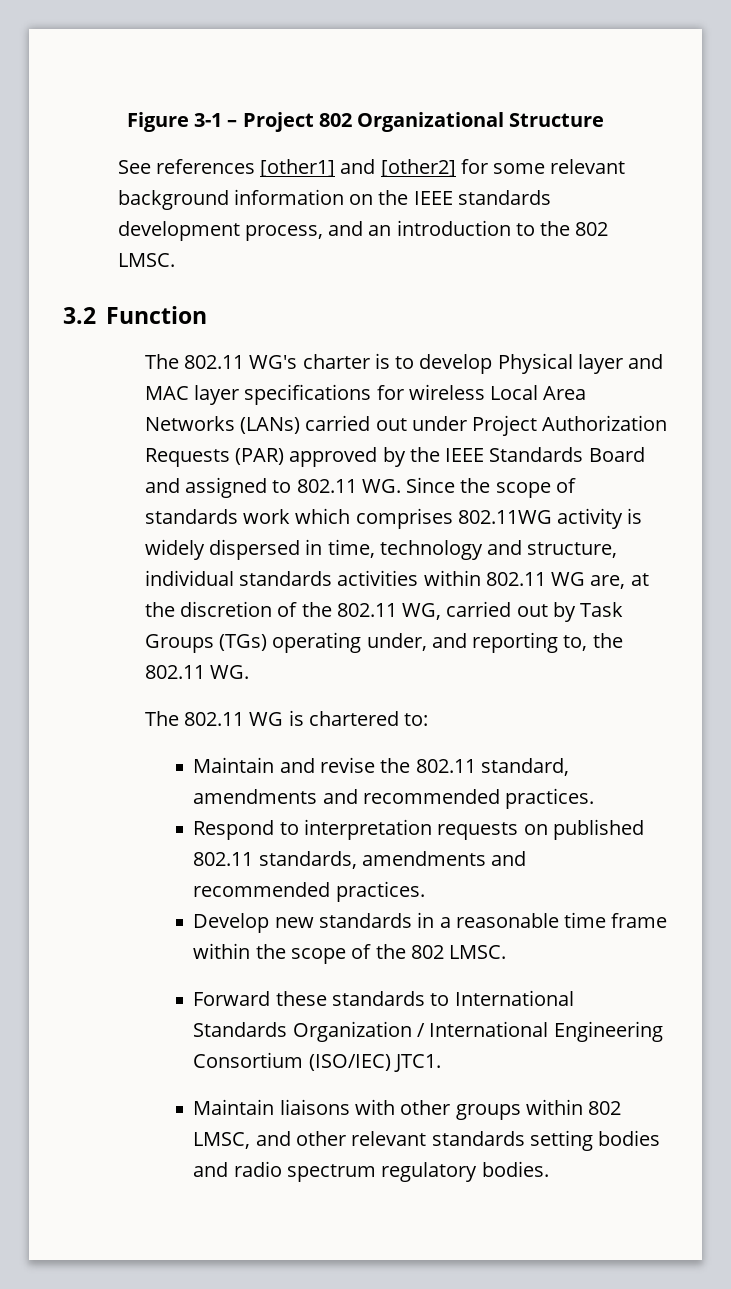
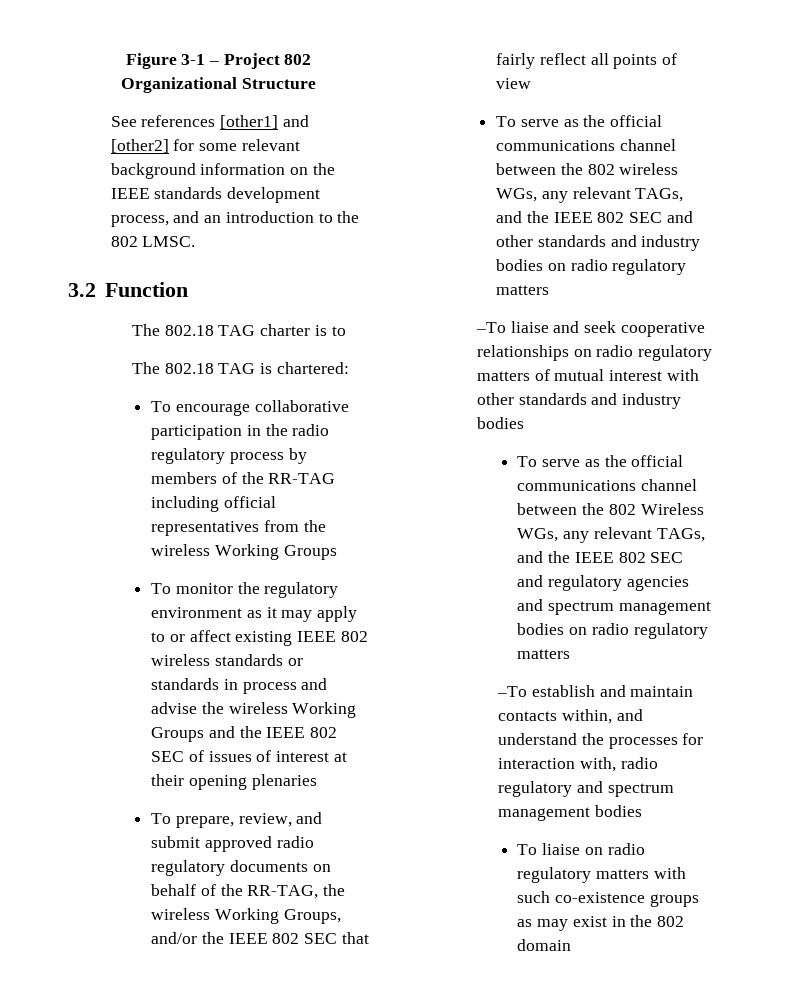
[184,355,298,369] 802.11 WG's -> [164,325,256,336] 802.18 TAG
[419,353,664,374] [144,384,587,405] [144,415,668,436] [144,447,645,467] [144,477,576,498] [144,508,643,529] [144,539,618,560] [144,570,649,589] [144,601,624,622] [144,632,623,653] [144,665,250,679] [144,710,429,726] [193,757,569,776] [193,788,595,809] [193,819,644,840] [193,851,527,869] [193,881,425,902] [193,912,668,933] [193,943,507,964] [193,990,574,1006] [193,1021,663,1042] [193,1052,442,1072] [193,1099,622,1120] [193,1130,661,1151] [193,1161,549,1182] develop Physical layer and MAC layer specifications for wireless Local Area Networks (LANs) carried out under Project Authorization Requests (PAR) approved by the IEEE Standards Board and assigned to 802.11 WG. Since the scope of standards work which comprises 802.11WG activity is widely dispersed in time, technology and structure, individual standards activities within 802.11 WG are, at the discretion of the 802.11 WG, carried out by Task Groups (TGs) operating under, and reporting to, the 802.11 WG. // The 802.11 WG is chartered to: // Maintain and revise the 802.11 standard, amendments and recommended practices. // Respond to interpretation requests on published 802.11 standards, amendments and recommended practices. // Develop new standards in a reasonable time frame within the scope of the 802 LMSC. // Forward these standards to International Standards Organization / International Engineering Consortium (ISO/IEC) JTC1. // Maintain liaisons with other groups within 802 LMSC, and other relevant standards setting bodies and radio spectrum regulatory bodies. -> [131,362,349,374] [151,400,349,416] [151,424,330,440] [151,448,307,464] [151,472,336,484] [151,496,276,512] [151,520,326,536] [151,544,337,560] [151,582,339,598] [151,606,358,622] [151,630,368,646] [151,654,303,666] [151,678,328,694] [151,702,357,718] [151,726,338,742] [151,750,347,762] [151,774,317,790] [151,812,323,828] [151,836,314,852] [151,860,331,876] [151,884,346,899] [151,908,341,924] [151,932,369,944] [496,53,678,69] [496,78,532,89] [496,115,663,127] [496,139,676,151] [496,163,679,175] [496,187,684,203] [496,211,693,223] [496,235,701,251] [496,259,687,275] [496,285,550,295] [475,321,705,337] [476,345,713,361] [476,369,699,381] [476,393,682,409] [476,417,524,429] [517,455,684,467] [517,479,698,491] [517,503,704,515] [517,527,705,543] [517,551,684,563] [517,575,689,591] [517,599,711,615] [517,623,708,639] [517,649,571,659] [497,685,694,697] [498,709,643,724] [498,733,704,749] [498,757,658,772] [498,781,674,797] [498,805,642,821] [517,843,645,855] [517,867,686,883] [517,891,699,907] [517,915,685,931] [517,939,572,951] // The 802.18 TAG is chartered: // To encourage collaborative participation in the radio regulatory process by members of the RR-TAG including official representatives from the wireless Working Groups // To monitor the regulatory environment as it may apply to or affect existing IEEE 802 wireless standards or standards in process and advise the wireless Working Groups and the IEEE 802 SEC of issues of interest at their opening plenaries // To prepare, review, and submit approved radio regulatory documents on behalf of the RR-TAG, the wireless Working Groups, and/or the IEEE 802 SEC that fairly reflect all points of view // To serve as the official communications channel between the 802 wireless WGs, any relevant TAGs, and the IEEE 802 SEC and other standards and industry bodies on radio regulatory matters // –To liaise and seek cooperative relationships on radio regulatory matters of mutual interest with other standards and industry bodies // To serve as the official communications channel between the 802 Wireless WGs, any relevant TAGs, and the IEEE 802 SEC and regulatory agencies and spectrum management bodies on radio regulatory matters // –To establish and maintain contacts within, and understand the processes for interaction with, radio regulatory and spectrum management bodies // To liaise on radio regulatory matters with such co-existence groups as may exist in the 802 domain

